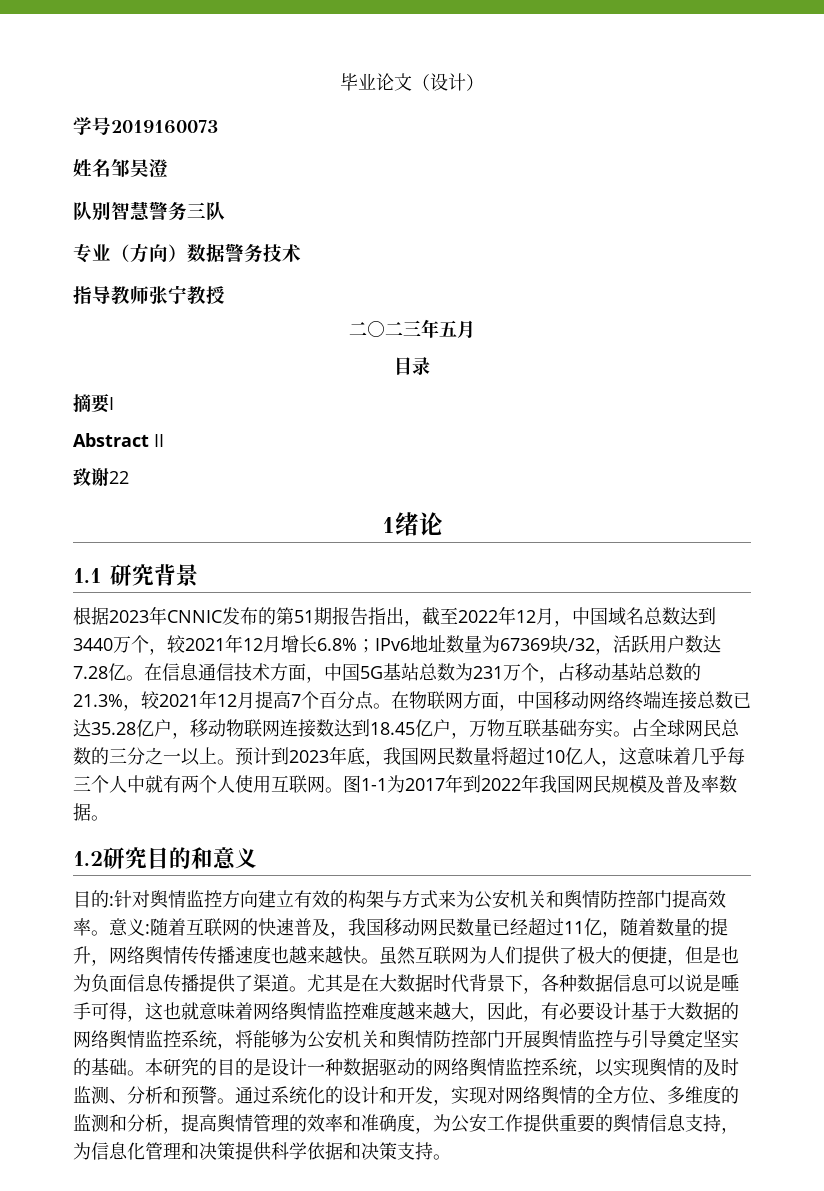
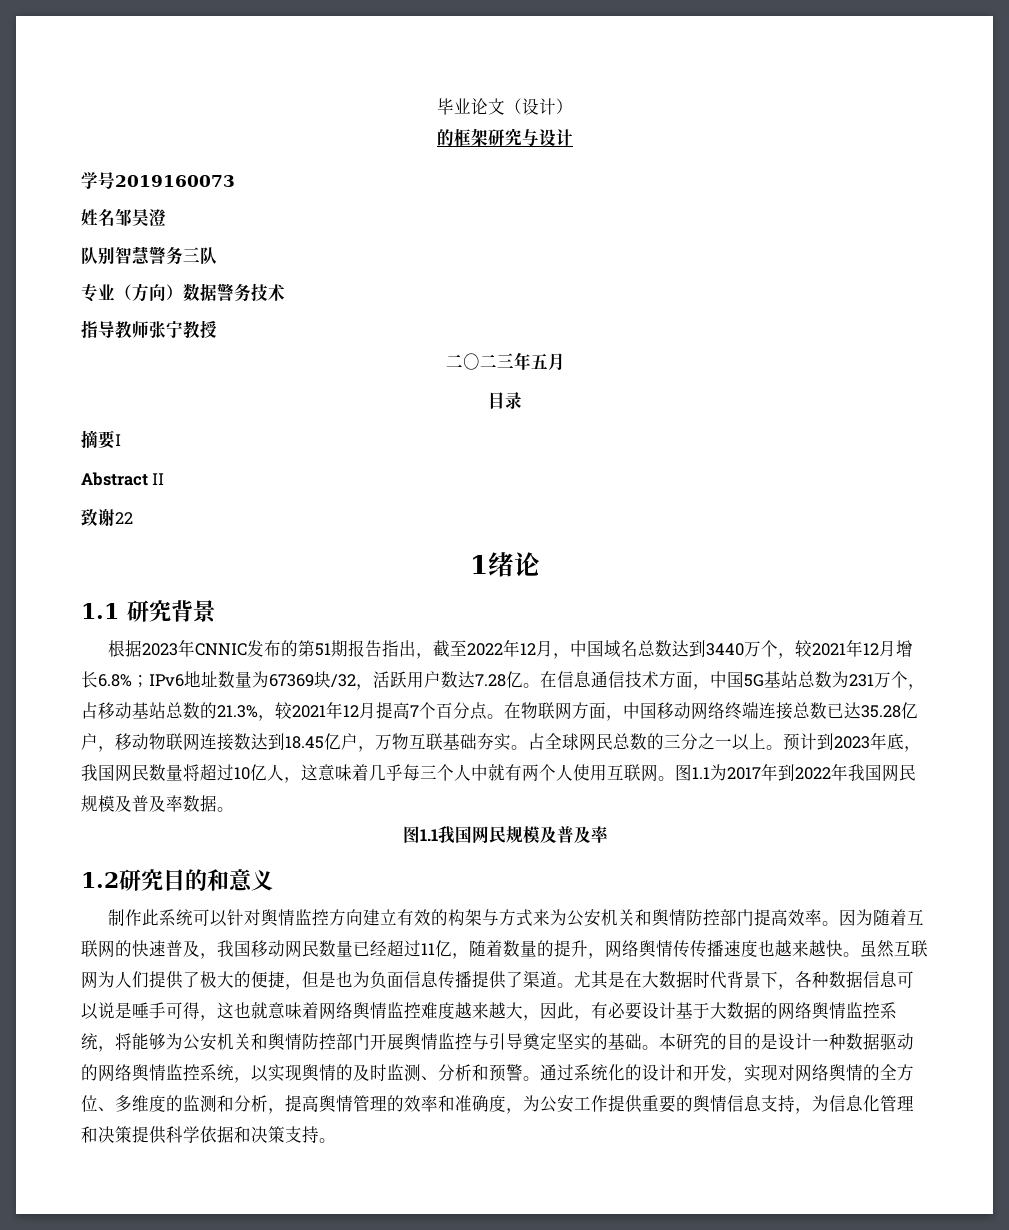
(484, 82) none -> [437,128,573,146] // 的框架研究与设计
[361,778,387,791] 1-1 -> [692,767,710,779] 1.1
(109, 818) none -> [402,826,608,844] // 图1.1我国网民规模及普及率
[73,890,114,908] 目的: -> [107,909,227,927] 制作此系统可以
[109,918,150,936] 意义: -> [838,909,873,926] 因为

